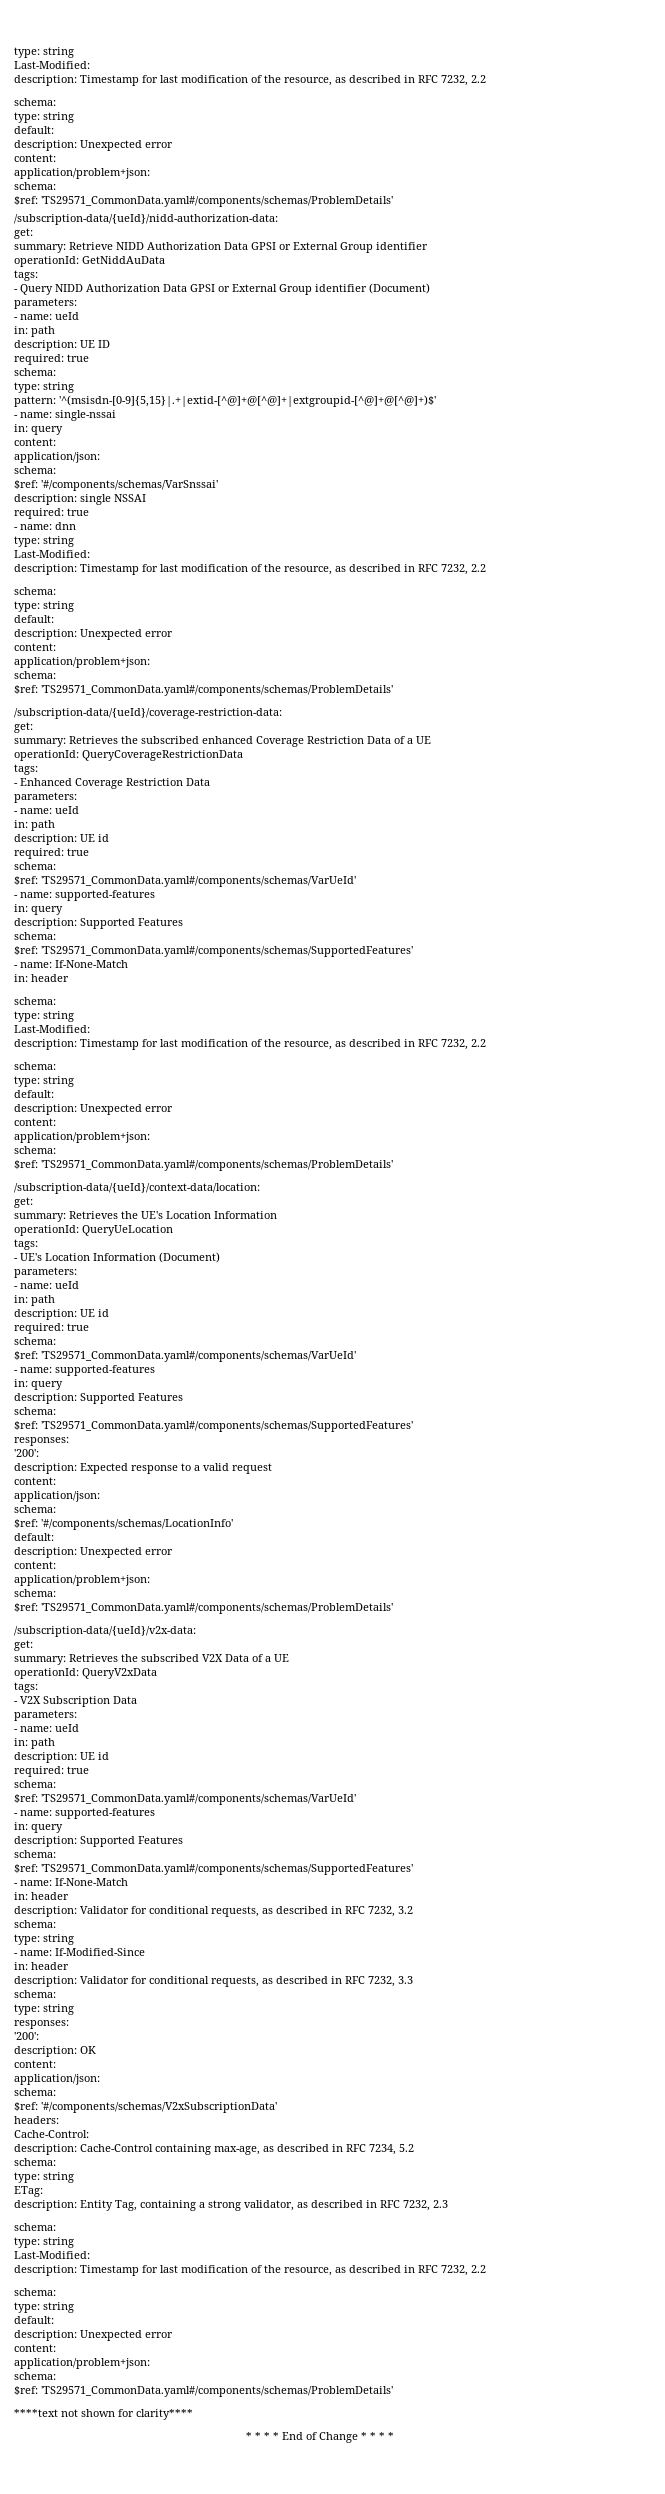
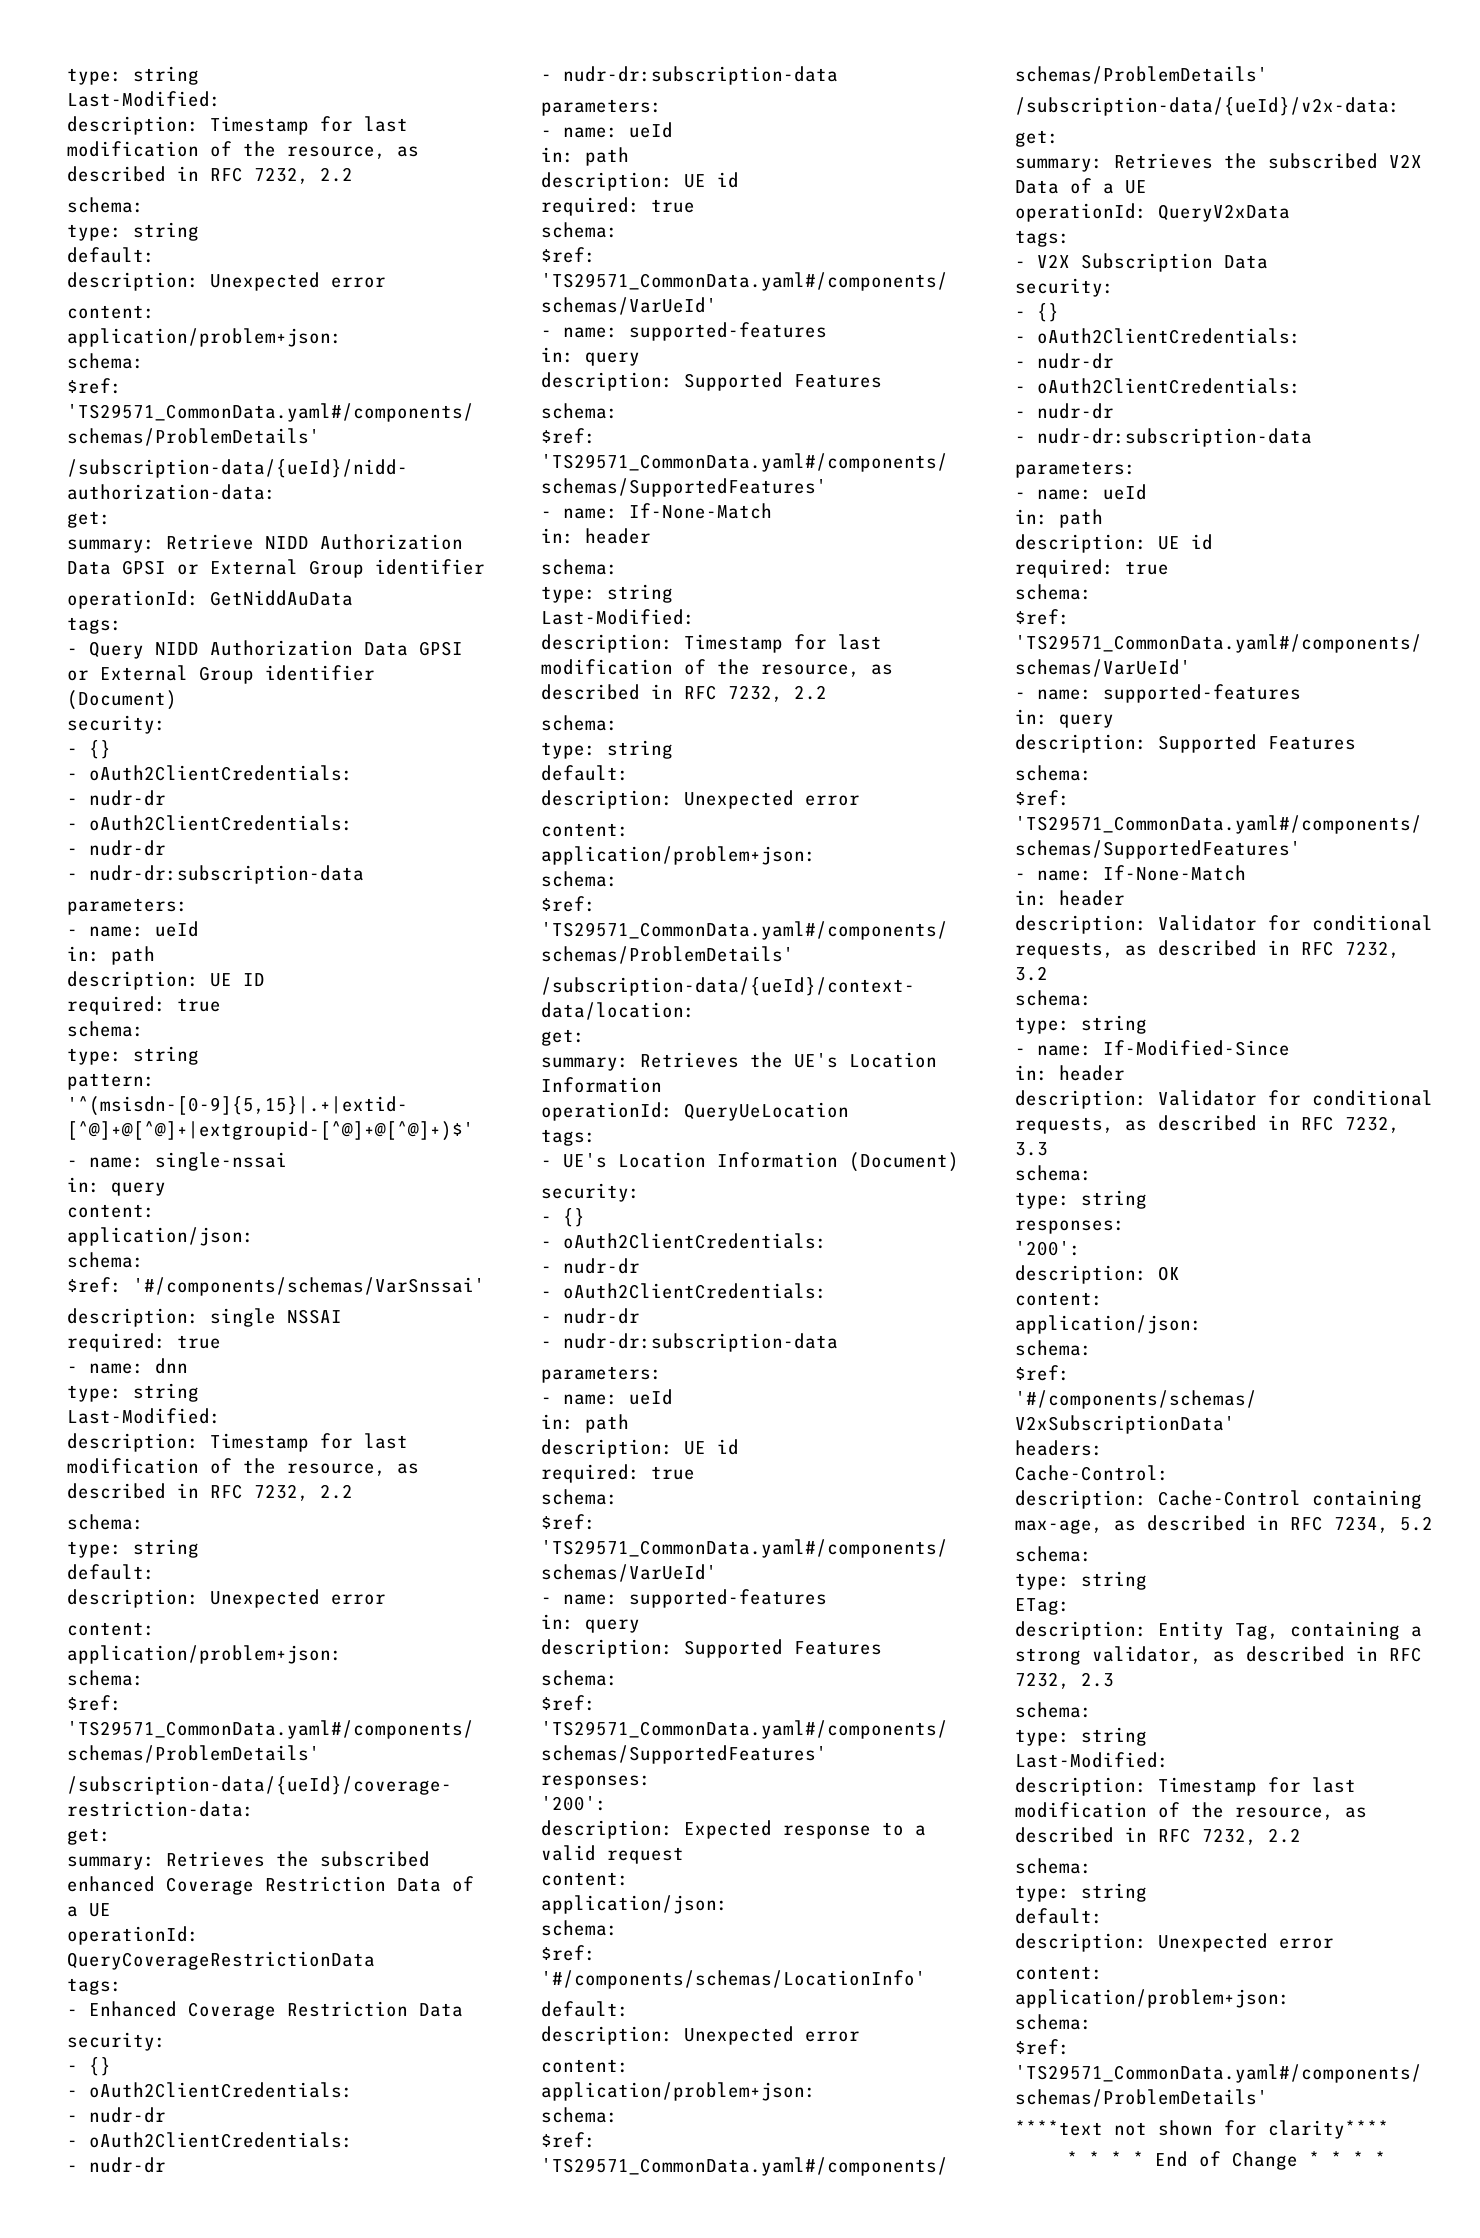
(430, 288) none -> [67,715,166,734] [67,740,111,759] [67,765,353,781] [67,790,166,806] [67,815,353,831] [67,840,166,856] [67,865,364,884] // security: // - {} // - oAuth2ClientCredentials: // - nudr-dr // - oAuth2ClientCredentials: // - nudr-dr // - nudr-dr:subscription-data
(210, 782) none -> [67,2032,166,2051] [67,2057,111,2076] [67,2082,353,2098] [67,2107,166,2123] [67,2132,353,2148] [67,2157,166,2173] [541,66,838,85] // security: // - {} // - oAuth2ClientCredentials: // - nudr-dr // - oAuth2ClientCredentials: // - nudr-dr // - nudr-dr:subscription-data
(220, 1257) none -> [541,1183,640,1202] [541,1208,585,1227] [541,1233,827,1249] [541,1258,640,1274] [541,1283,827,1299] [541,1308,640,1324] [541,1333,838,1352] // security: // - {} // - oAuth2ClientCredentials: // - nudr-dr // - oAuth2ClientCredentials: // - nudr-dr // - nudr-dr:subscription-data
(137, 1700) none -> [1015,278,1114,297] [1015,303,1059,322] [1015,328,1301,344] [1015,353,1114,369] [1015,378,1301,394] [1015,403,1114,419] [1015,428,1312,447] // security: // - {} // - oAuth2ClientCredentials: // - nudr-dr // - oAuth2ClientCredentials: // - nudr-dr // - nudr-dr:subscription-data

